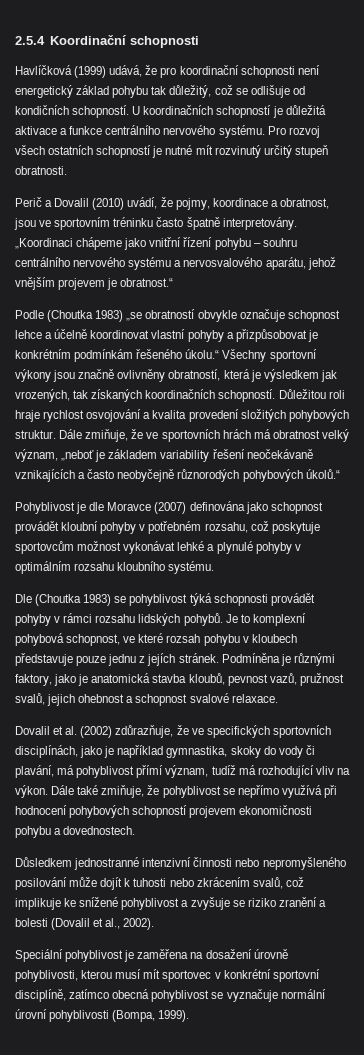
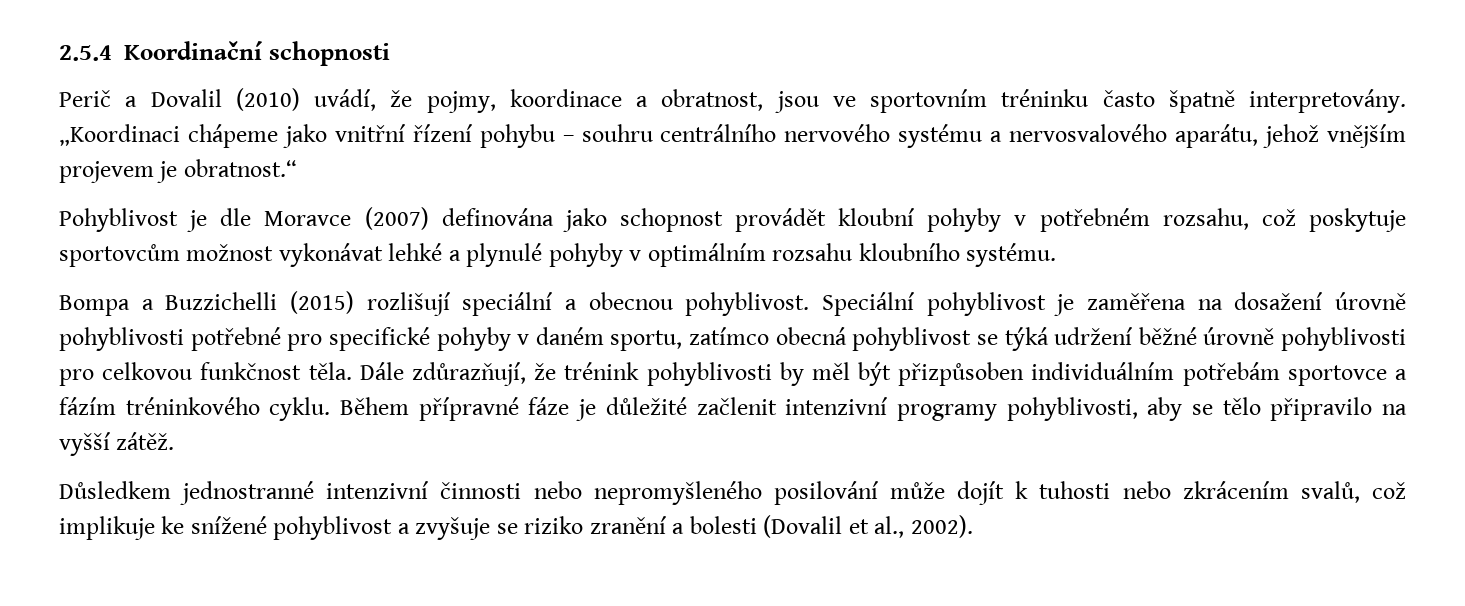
[15,65,320,78] [15,85,305,98] [15,105,326,118] [15,125,320,138] [15,145,328,158] [15,166,67,175] // Havlíčková (1999) udává, že pro koordinační schopnosti není energetický základ pohybu tak důležitý, což se odlišuje od kondičních schopností. U koordinačních schopností je důležitá aktivace a funkce centrálního nervového systému. Pro rozvoj všech ostatních schopností je nutné mít rozvinutý určitý stupeň obratnosti. -> (390, 53) none
[15,309,340,322] [15,329,318,342] [15,349,317,362] [15,369,337,382] [15,389,345,402] [15,409,349,422] [15,429,349,442] [15,449,313,462] [15,469,340,482] // Podle (Choutka 1983) „se obratností obvykle označuje schopnost lehce a účelně koordinovat vlastní pohyby a přizpůsobovat je konkrétním podmínkám řešeného úkolu.“ Všechny sportovní výkony jsou značně ovlivněny obratností, která je výsledkem jak vrozených, tak získaných koordinačních schopností. Důležitou roli hraje rychlost osvojování a kvalita provedení složitých pohybových struktur. Dále zmiňuje, že ve sportovních hrách má obratnost velký význam, „neboť je základem variability řešení neočekávaně vznikajících a často neobyčejně různorodých pohybových úkolů.“ -> (297, 168) none
[15,593,315,606] [15,613,306,626] [15,633,297,646] [15,653,335,666] [15,673,344,686] [15,693,278,706] [15,725,331,738] [15,745,315,758] [15,765,350,778] [15,785,337,798] [15,805,313,818] [15,826,136,838] Dle (Choutka 1983) se pohyblivost týká schopnosti provádět pohyby v rámci rozsahu lidských pohybů. Je to komplexní pohybová schopnost, ve které rozsah pohybu v kloubech představuje pouze jednu z jejích stránek. Podmíněna je různými faktory, jako je anatomická stavba kloubů, pevnost vazů, pružnost svalů, jejich ohebnost a schopnost svalové relaxace. // Dovalil et al. (2002) zdůrazňuje, že ve specifických sportovních disciplínách, jako je například gymnastika, skoky do vody či plavání, má pohyblivost přímí význam, tudíž má rozhodující vliv na výkon. Dále také zmiňuje, že pohyblivost se nepřímo využívá při hodnocení pohybových schopností projevem ekonomičnosti pohybu a dovednostech. -> [59,291,1406,316] [59,327,1406,351] [59,362,1407,386] [59,397,1407,421] [59,432,175,456] Bompa a Buzzichelli (2015) rozlišují speciální a obecnou pohyblivost. Speciální pohyblivost je zaměřena na dosažení úrovně pohyblivosti potřebné pro specifické pohyby v daném sportu, zatímco obecná pohyblivost se týká udržení běžné úrovně pohyblivosti pro celkovou funkčnost těla. Dále zdůrazňují, že trénink pohyblivosti by měl být přizpůsoben individuálním potřebám sportovce a fázím tréninkového cyklu. Během přípravné fáze je důležité začlenit intenzivní programy pohyblivosti, aby se tělo připravilo na vyšší zátěž.
[15,949,288,962] [15,969,320,982] [15,989,326,1002] [15,1009,190,1022] // Speciální pohyblivost je zaměřena na dosažení úrovně pohyblivosti, kterou musí mít sportovec v konkrétní sportovní disciplíně, zatímco obecná pohyblivost se vyznačuje normální úrovní pohyblivosti (Bompa, 1999). -> (973, 526) none

